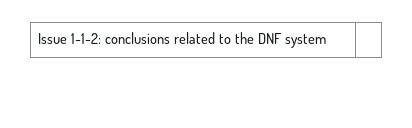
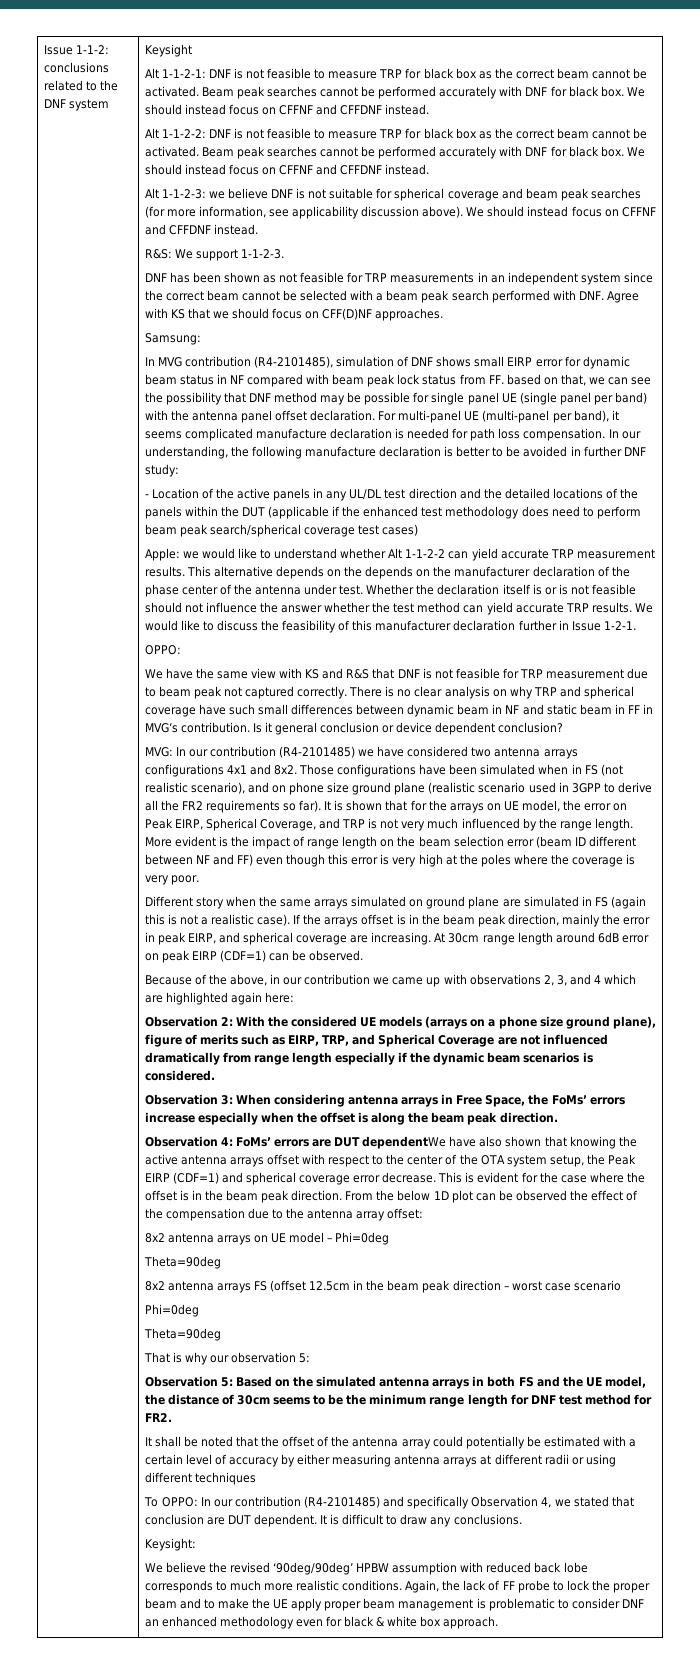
(326, 41) none -> [144,44,192,57] [144,68,648,79] [144,86,645,99] [144,104,430,115] [144,128,648,139] [144,146,645,159] [144,164,430,175] [144,188,641,201] [144,206,656,219] [144,224,258,235] [144,249,284,261] [144,272,653,285] [144,290,639,303] [144,308,444,321] [144,333,201,345] [144,356,630,369] [144,374,652,387] [144,392,648,405] [144,410,619,423] [144,428,641,441] [144,446,646,459] [144,464,179,477] [144,488,639,501] [144,506,641,519] [144,524,419,537] [144,548,655,561] [144,566,630,579] [144,584,637,597] [144,602,653,615] [144,620,636,633] [144,645,181,655] [144,668,649,679] [144,686,635,699] [144,704,654,717] [144,722,564,735] [144,746,578,759] [144,764,623,777] [144,782,652,795] [144,800,628,813] [144,818,633,831] [144,836,637,849] [144,854,636,867] [144,875,199,885] [144,896,646,909] [144,914,651,927] [144,932,649,945] [144,950,364,963] [144,974,637,987] [144,992,294,1005] [144,1016,656,1029] [144,1034,608,1047] [144,1052,593,1065] [144,1070,215,1081] [144,1094,625,1107] [144,1112,558,1125] [144,1136,637,1149] [144,1154,637,1167] [144,1172,645,1185] [144,1190,639,1203] [144,1208,424,1221] [144,1232,390,1245] [143,1256,221,1269] [144,1280,621,1293] [144,1304,199,1317] [143,1328,221,1341] [143,1352,311,1365] [144,1376,646,1389] [144,1394,653,1407] [144,1413,172,1422] [144,1436,637,1449] [144,1454,616,1467] [144,1472,256,1485] [143,1496,634,1509] [144,1514,522,1527] [144,1538,196,1551] [144,1562,588,1575] [144,1580,651,1593] [144,1598,644,1611] [144,1616,499,1629] Keysight // Alt 1-1-2-1: DNF is not feasible to measure TRP for black box as the correct beam cannot be activated. Beam peak searches cannot be performed accurately with DNF for black box. We should instead focus on CFFNF and CFFDNF instead. // Alt 1-1-2-2: DNF is not feasible to measure TRP for black box as the correct beam cannot be activated. Beam peak searches cannot be performed accurately with DNF for black box. We should instead focus on CFFNF and CFFDNF instead. // Alt 1-1-2-3: we believe DNF is not suitable for spherical coverage and beam peak searches (for more information, see applicability discussion above). We should instead focus on CFFNF and CFFDNF instead. // R&S: We support 1-1-2-3. // DNF has been shown as not feasible for TRP measurements in an independent system since the correct beam cannot be selected with a beam peak search performed with DNF. Agree with KS that we should focus on CFF(D)NF approaches. // Samsung: // In MVG contribution (R4-2101485), simulation of DNF shows small EIRP error for dynamic beam status in NF compared with beam peak lock status from FF. based on that, we can see the possibility that DNF method may be possible for single panel UE (single panel per band) with the antenna panel offset declaration. For multi-panel UE (multi-panel per band), it seems complicated manufacture declaration is needed for path loss compensation. In our understanding, the following manufacture declaration is better to be avoided in further DNF study: // - Location of the active panels in any UL/DL test direction and the detailed locations of the panels within the DUT (applicable if the enhanced test methodology does need to perform beam peak search/spherical coverage test cases) // Apple: we would like to understand whether Alt 1-1-2-2 can yield accurate TRP measurement results. This alternative depends on the depends on the manufacturer declaration of the phase center of the antenna under test. Whether the declaration itself is or is not feasible should not influence the answer whether the test method can yield accurate TRP results. We would like to discuss the feasibility of this manufacturer declaration further in Issue 1-2-1. // OPPO: // We have the same view with KS and R&S that DNF is not feasible for TRP measurement due to beam peak not captured correctly. There is no clear analysis on why TRP and spherical coverage have such small differences between dynamic beam in NF and static beam in FF in MVG’s contribution. Is it general conclusion or device dependent conclusion? // MVG: In our contribution (R4-2101485) we have considered two antenna arrays configurations 4x1 and 8x2. Those configurations have been simulated when in FS (not realistic scenario), and on phone size ground plane (realistic scenario used in 3GPP to derive all the FR2 requirements so far). It is shown that for the arrays on UE model, the error on Peak EIRP, Spherical Coverage, and TRP is not very much influenced by the range length. More evident is the impact of range length on the beam selection error (beam ID different between NF and FF) even though this error is very high at the poles where the coverage is very poor. // Different story when the same arrays simulated on ground plane are simulated in FS (again this is not a realistic case). If the arrays offset is in the beam peak direction, mainly the error in peak EIRP, and spherical coverage are increasing. At 30cm range length around 6dB error on peak EIRP (CDF=1) can be observed. // Because of the above, in our contribution we came up with observations 2, 3, and 4 which are highlighted again here: // Observation 2: With the considered UE models (arrays on a phone size ground plane), figure of merits such as EIRP, TRP, and Spherical Coverage are not influenced dramatically from range length especially if the dynamic beam scenarios is considered. // Observation 3: When considering antenna arrays in Free Space, the FoMs’ errors increase especially when the offset is along the beam peak direction. // Observation 4: FoMs’ errors are DUT dependentWe have also shown that knowing the active antenna arrays offset with respect to the center of the OTA system setup, the Peak EIRP (CDF=1) and spherical coverage error decrease. This is evident for the case where the offset is in the beam peak direction. From the below 1D plot can be observed the effect of the compensation due to the antenna array offset: // 8x2 antenna arrays on UE model – Phi=0deg // Theta=90deg // 8x2 antenna arrays FS (offset 12.5cm in the beam peak direction – worst case scenario // Phi=0deg // Theta=90deg // That is why our observation 5: // Observation 5: Based on the simulated antenna arrays in both FS and the UE model, the distance of 30cm seems to be the minimum range length for DNF test method for FR2. // It shall be noted that the offset of the antenna array could potentially be estimated with a certain level of accuracy by either measuring antenna arrays at different radii or using different techniques // To OPPO: In our contribution (R4-2101485) and specifically Observation 4, we stated that conclusion are DUT dependent. It is difficult to draw any conclusions. // Keysight: // We believe the revised ‘90deg/90deg’ HPBW assumption with reduced back lobe corresponds to much more realistic conditions. Again, the lack of FF probe to lock the proper beam and to make the UE apply proper beam management is problematic to consider DNF an enhanced methodology even for black & white box approach.

